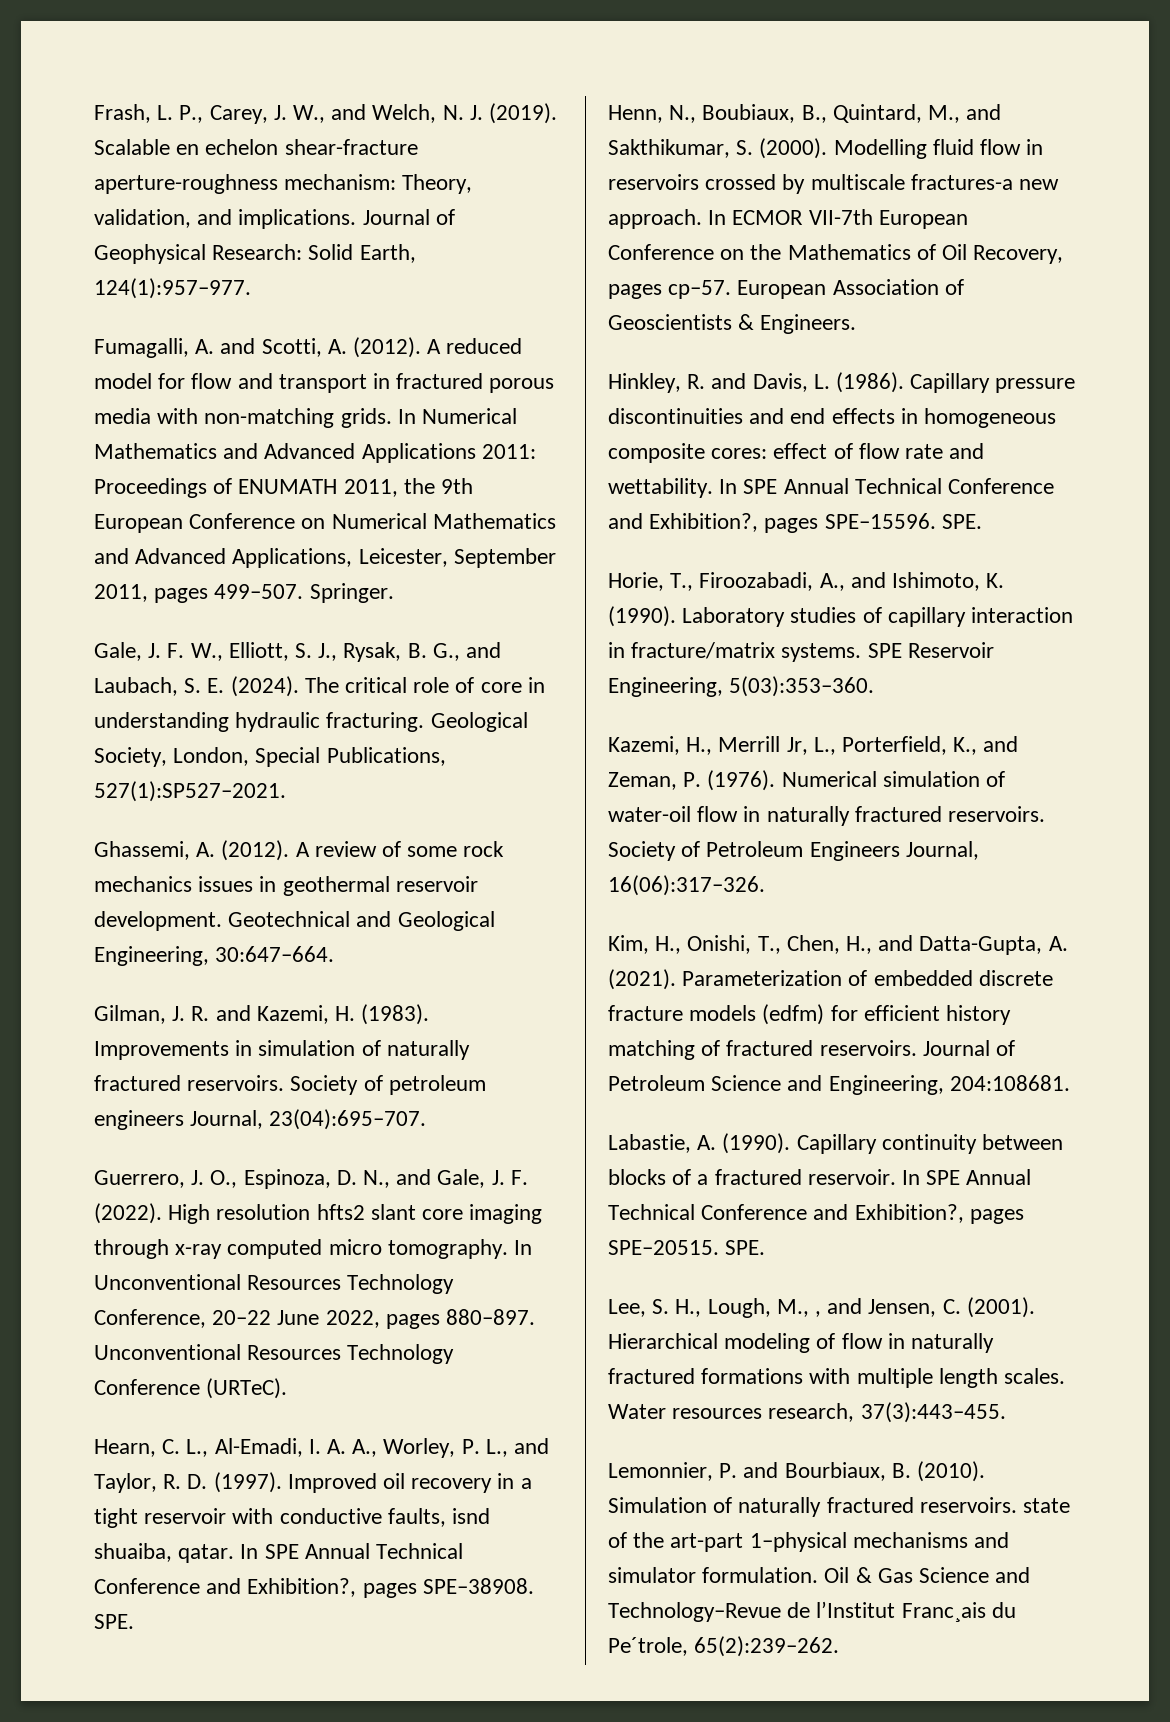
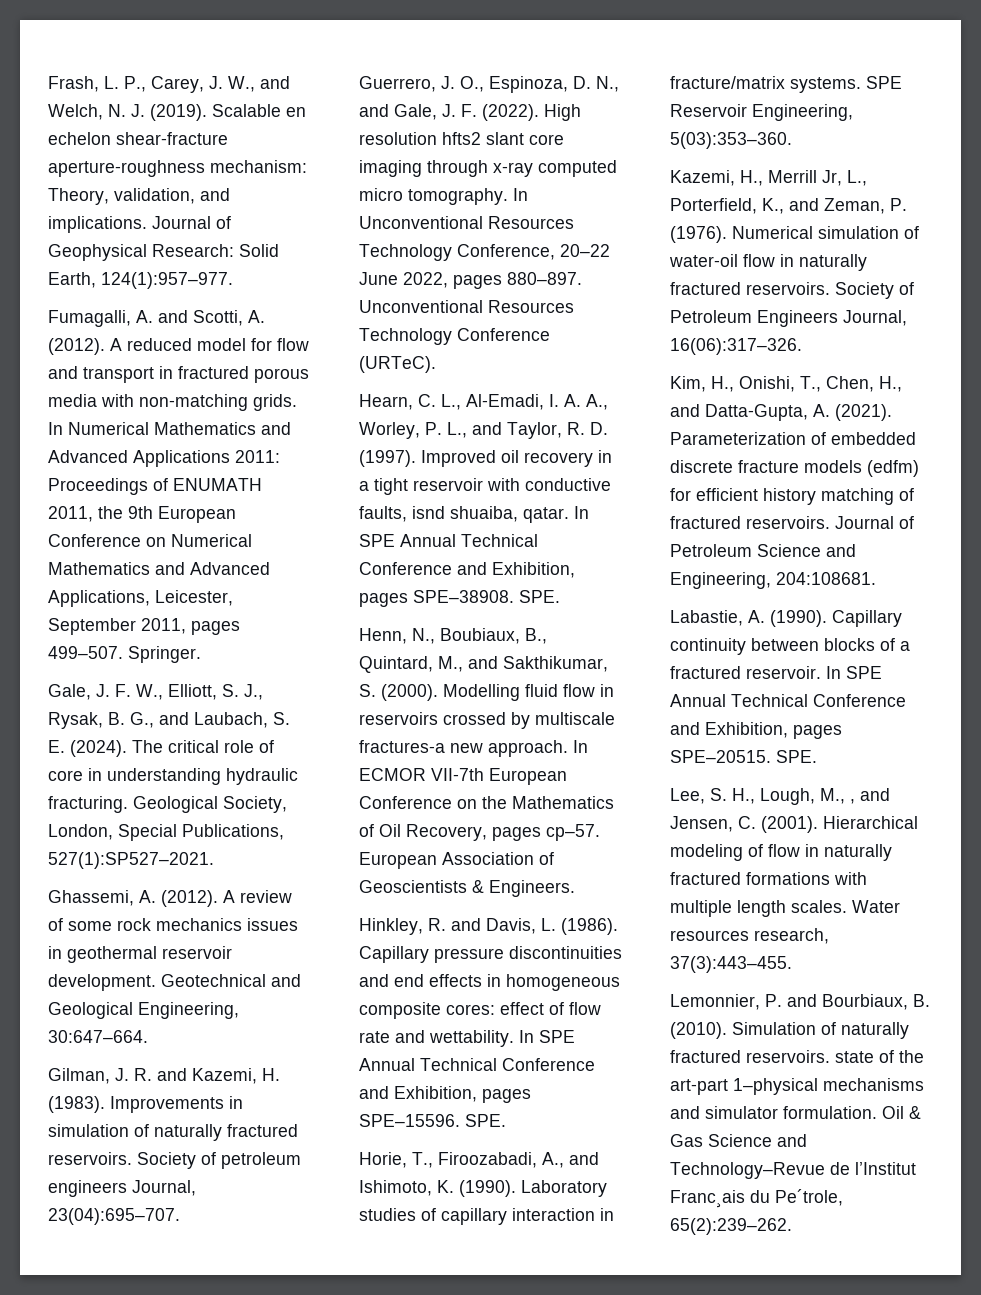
[247,1578,357,1597] Exhibition?, -> [492,562,575,578] Exhibition,
[649,513,759,532] Exhibition?, -> [394,1086,477,1102] Exhibition,
[854,1204,964,1223] Exhibition?, -> [705,722,788,738] Exhibition,

